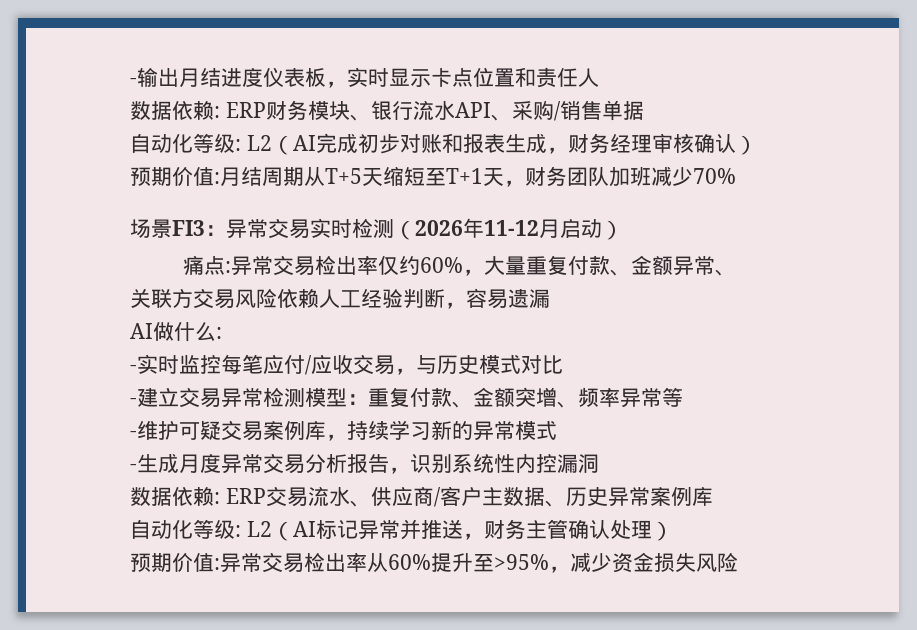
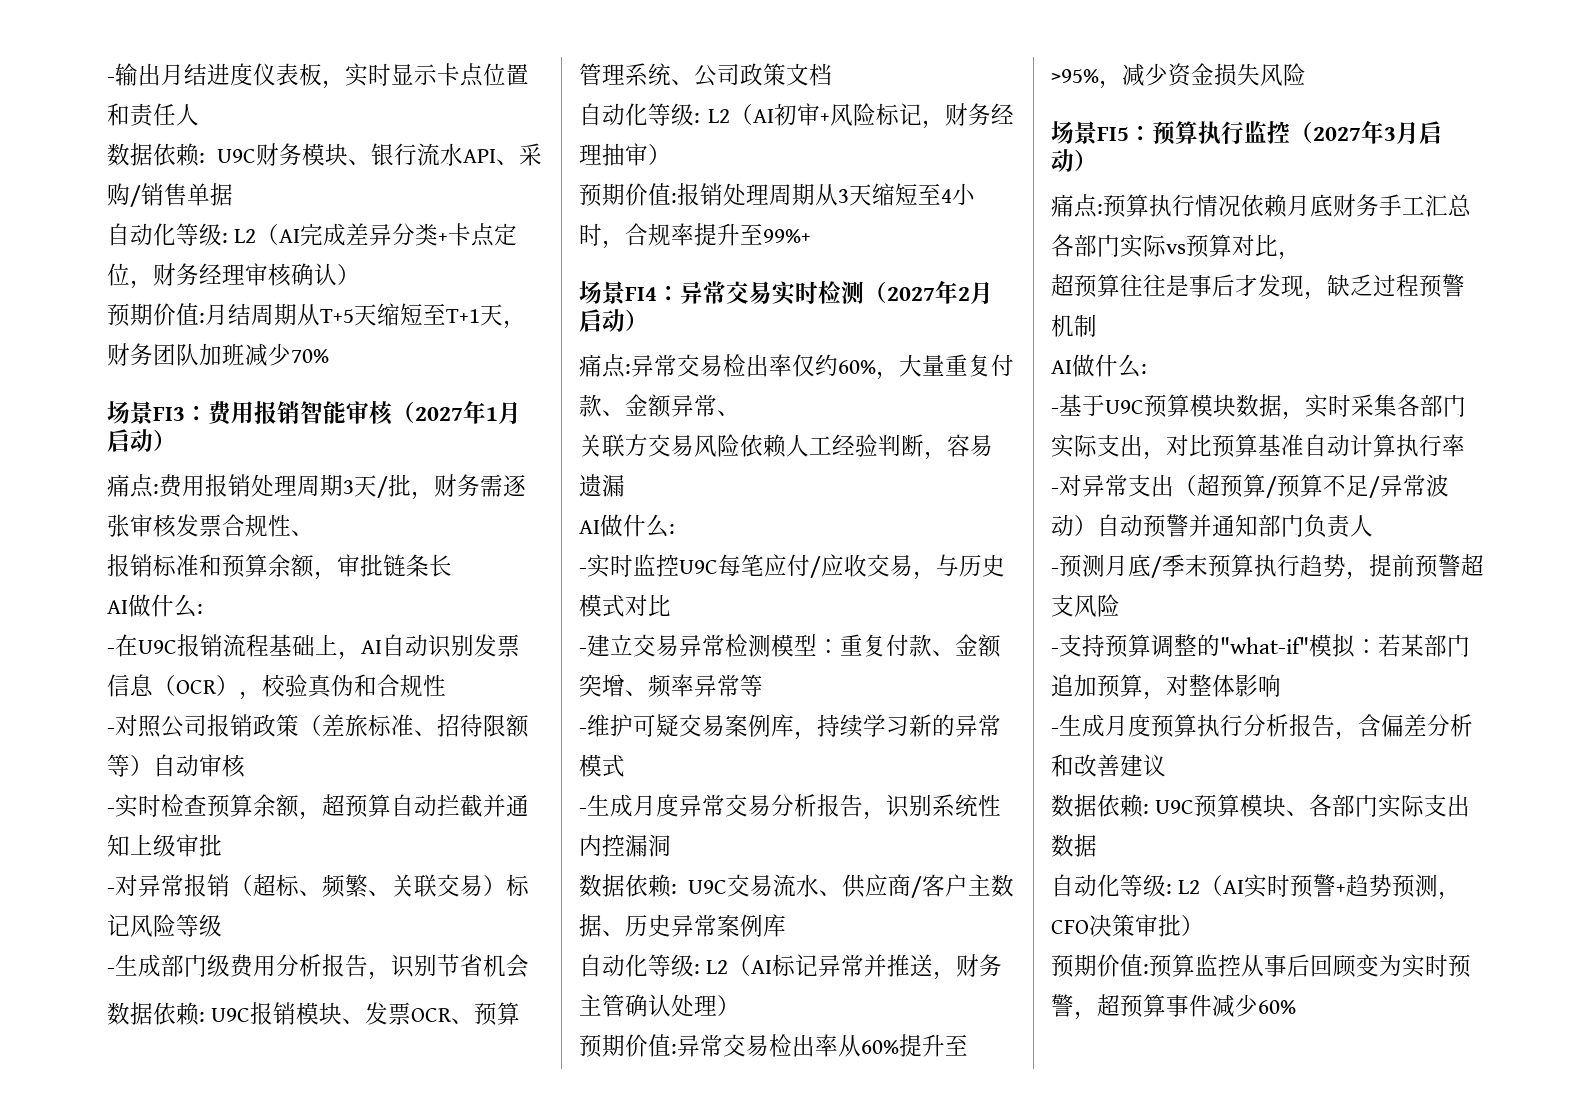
[225,102,266,118] ERP -> [217,149,256,163] U9C
[357,133,547,154] 初步对账和报表生成 -> [346,223,518,247] [107,263,130,286] 差异分类+卡点定位
(226, 230) none -> [208,400,521,426] [107,429,176,452] [107,474,526,500] [107,514,314,538] [107,554,452,580] [107,594,203,618] [107,634,520,660] [107,674,446,700] [107,714,529,738] [107,754,245,778] [107,794,529,820] [107,834,222,857] [107,874,530,898] [107,914,222,937] [107,954,529,980] [107,1002,521,1026] [579,63,832,87] [579,103,1014,129] [579,143,671,166] [579,183,975,207] [579,223,811,249] [579,281,680,305] 费用报销智能审核（2027年1月启动） // 痛点:费用报销处理周期3天/批，财务需逐张审核发票合规性、 // 报销标准和预算余额，审批链条长 // AI做什么: // -在U9C报销流程基础上，AI自动识别发票信息（OCR），校验真伪和合规性 // -对照公司报销政策（差旅标准、招待限额等）自动审核 // -实时检查预算余额，超预算自动拦截并通知上级审批 // -对异常报销（超标、频繁、关联交易）标记风险等级 // -生成部门级费用分析报告，识别节省机会 // 数据依赖: U9C报销模块、发票OCR、预算管理系统、公司政策文档 // 自动化等级: L2（AI初审+风险标记，财务经理抽审） // 预期价值:报销处理周期从3天缩短至4小时，合规率提升至99%+ // 场景FI4：
[415,218,539,238] 2026年11-12 -> [887,280,970,304] 2027年2
(221, 364) none -> [679,560,718,574] U9C
[225,488,266,504] ERP -> [688,880,727,894] U9C
(738, 562) none -> [1051,120,1442,145] [1051,149,1097,172] [1051,194,1471,218] [1051,234,1301,260] [1051,274,1465,300] [1051,314,1097,337] [1051,354,1147,378] [1051,394,1466,420] [1051,434,1465,460] [1051,474,1449,498] [1051,514,1373,538] [1051,554,1484,580] [1051,594,1120,617] [1051,634,1470,658] [1051,674,1281,700] [1051,714,1473,740] [1051,754,1166,777] [1051,794,1471,818] [1051,834,1097,857] [1051,874,1462,900] [1051,914,1204,937] [1051,954,1471,978] [1051,994,1296,1020] // 场景FI5：预算执行监控（2027年3月启动） // 痛点:预算执行情况依赖月底财务手工汇总各部门实际vs预算对比， // 超预算往往是事后才发现，缺乏过程预警机制 // AI做什么: // -基于U9C预算模块数据，实时采集各部门实际支出，对比预算基准自动计算执行率 // -对异常支出（超预算/预算不足/异常波动）自动预警并通知部门负责人 // -预测月底/季末预算执行趋势，提前预警超支风险 // -支持预算调整的"what-if"模拟：若某部门追加预算，对整体影响 // -生成月度预算执行分析报告，含偏差分析和改善建议 // 数据依赖: U9C预算模块、各部门实际支出数据 // 自动化等级: L2（AI实时预警+趋势预测，CFO决策审批） // 预期价值:预算监控从事后回顾变为实时预警，超预算事件减少60%

